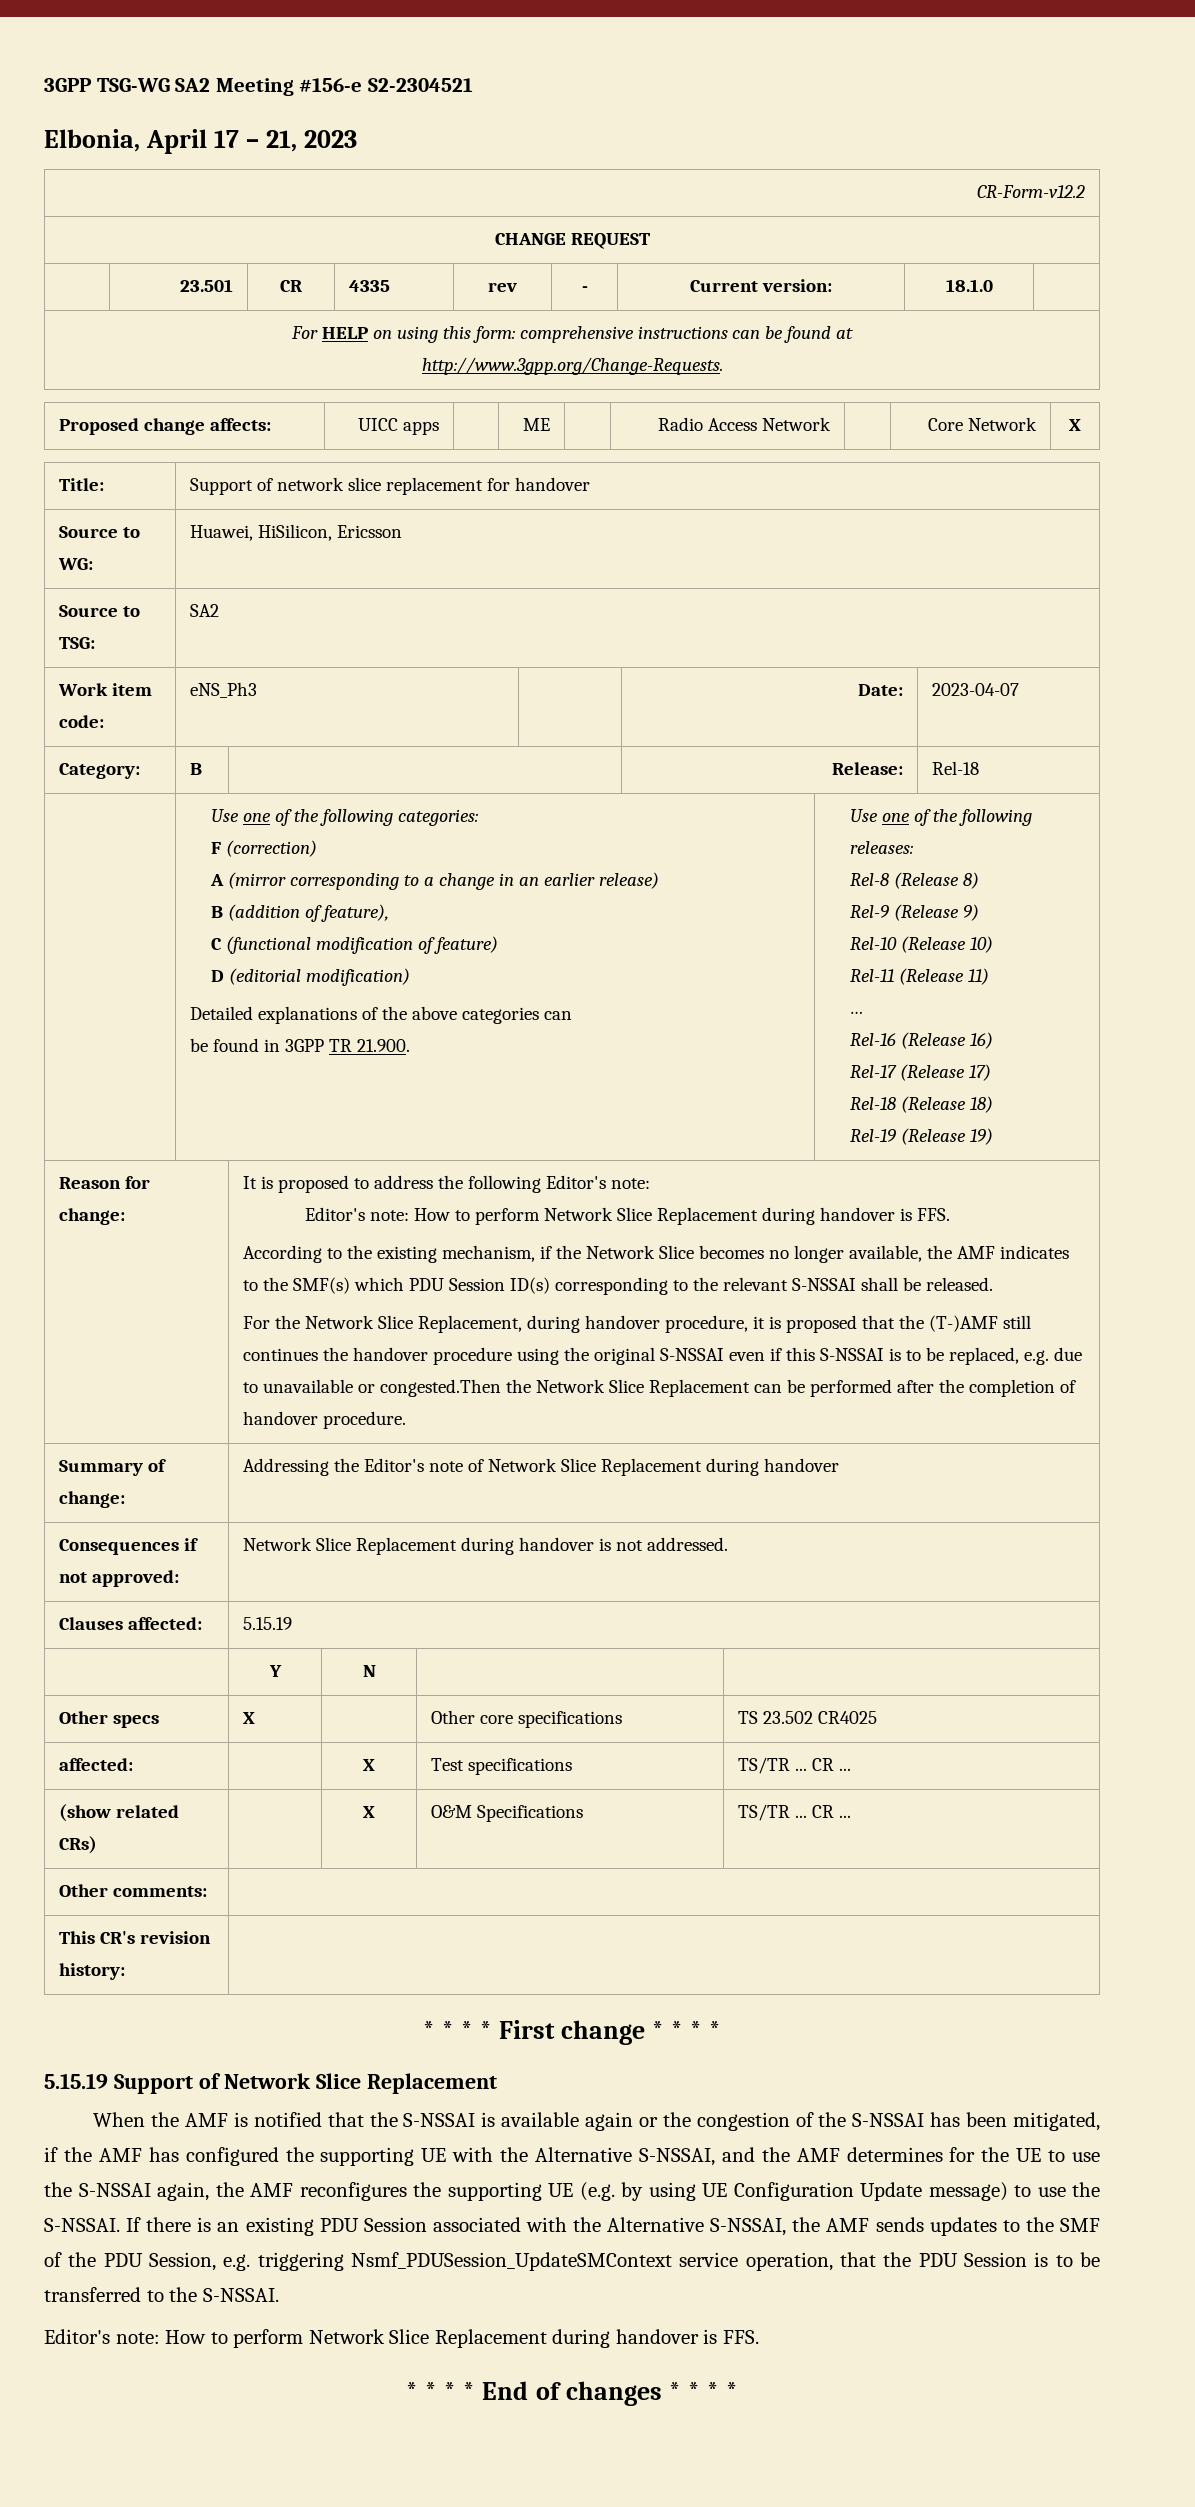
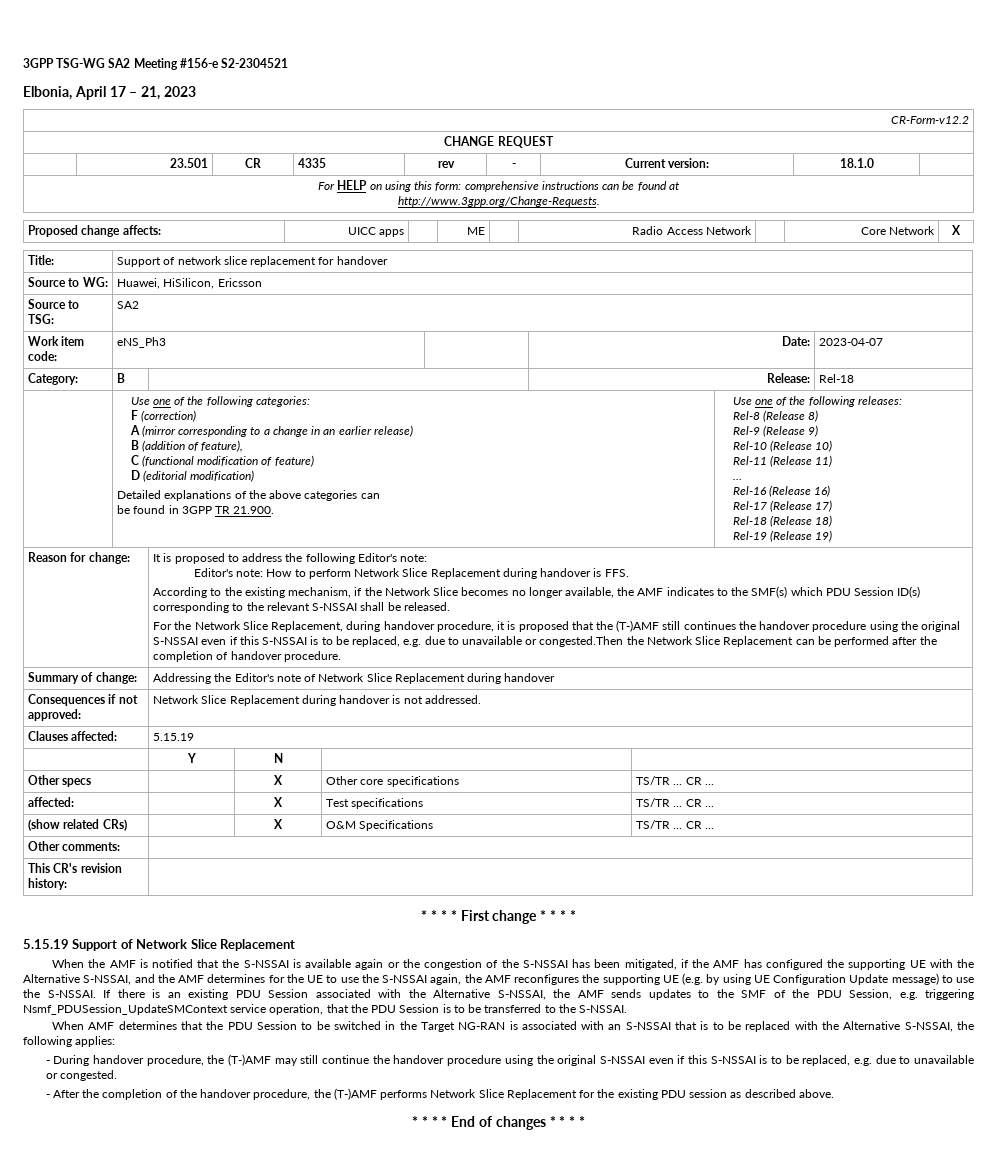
[242,1712,255,1724] X | | -> [274,775,283,785] | X |
[737,1711,877,1724] TS 23.502 CR4025 -> [636,776,714,785] TS/TR ... CR ...
[44,2329,759,2348] Editor's note: How to perform Network Slice Replacement during handover is FFS. -> [52,1021,974,1032] [23,1036,116,1047] [45,1054,975,1066] [45,1070,117,1081] [45,1088,834,1100] When AMF determines that the PDU Session to be switched in the Target NG-RAN is associated with an S-NSSAI that is to be replaced with the Alternative S-NSSAI, the following applies: // - During handover procedure, the (T-)AMF may still continue the handover procedure using the original S-NSSAI even if this S-NSSAI is to be replaced, e.g. due to unavailable or congested. // - After the completion of the handover procedure, the (T-)AMF performs Network Slice Replacement for the existing PDU session as described above.

